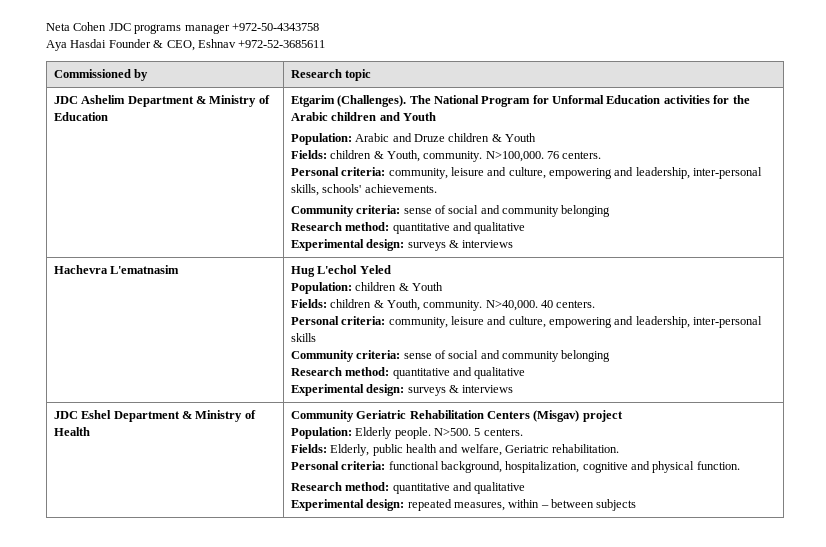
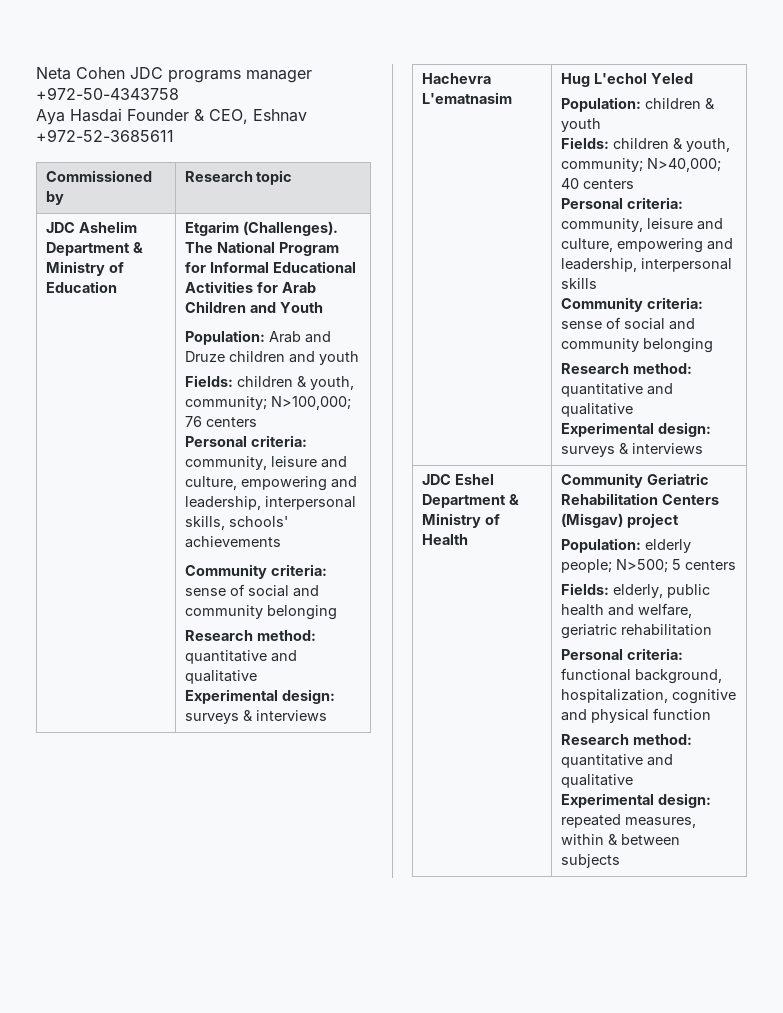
[552,95,750,104] [290,112,377,121] Unformal Education activities for the Arabic children -> [209,261,356,273] [184,281,316,293] [184,301,246,313] Informal Educational Activities for Arab Children
[355,133,390,142] Arabic -> [268,331,301,343] Arab
[491,133,537,142] [290,150,602,162] [290,167,763,179] & Youth // Fields: children & Youth, community. N>100,000. 76 centers. // Personal criteria: community, leisure and culture, empowering and leadership, inter-personal -> [288,351,359,365] [184,375,354,390] [184,396,351,410] [184,416,257,427] [184,435,307,447] [184,456,347,470] [184,476,357,491] [184,496,356,510] and youth // Fields: children & youth, community; N>100,000; 76 centers // Personal criteria: community, leisure and culture, empowering and leadership, interpersonal
[364,184,437,193] achievements. -> [184,536,281,548] achievements
[411,282,443,291] [290,299,596,311] [290,316,763,328] Youth // Fields: children & Youth, community. N>40,000. 40 centers. // Personal criteria: community, leisure and culture, empowering and leadership, inter-personal -> [560,118,601,132] [560,137,730,152] [560,158,721,172] [560,178,634,189] [560,197,683,209] [560,218,723,232] [560,238,733,253] [560,258,732,272] youth // Fields: children & youth, community; N>40,000; 40 centers // Personal criteria: community, leisure and culture, empowering and leadership, interpersonal
[355,427,523,439] [290,444,370,456] Elderly people. N>500. 5 centers. // Fields: Elderly, -> [644,539,691,553] [560,559,736,573] [560,583,663,598] elderly people; N>500; 5 centers // Fields: elderly,
[505,444,620,453] Geriatric rehabilitation. -> [560,624,712,639] geriatric rehabilitation
[696,461,740,470] function. -> [652,708,711,720] function
[540,505,549,508] – -> [607,834,618,845] &

